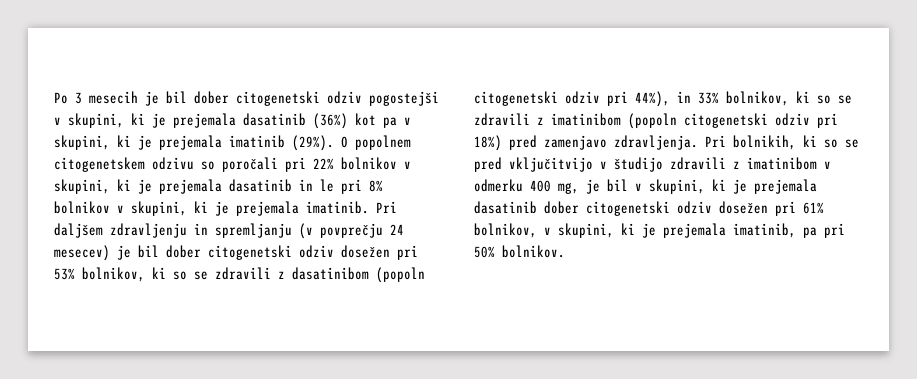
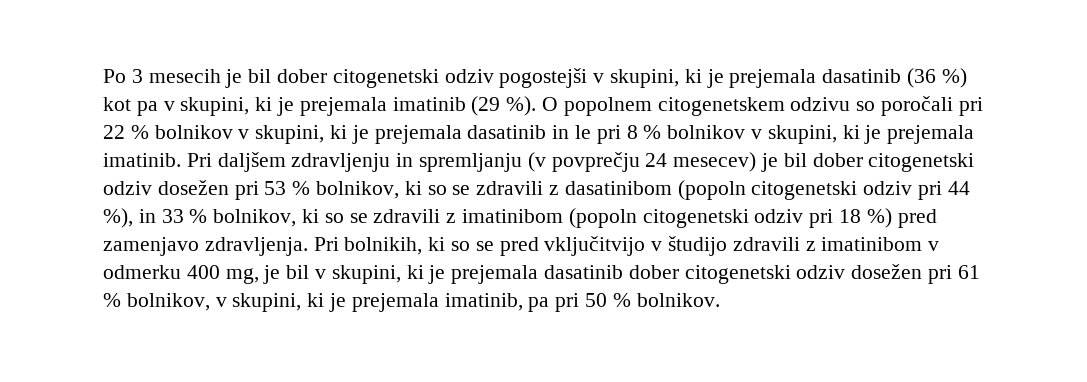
[313,113,348,129] (36%) -> [907,68,967,88] (36 %)
[292,135,334,151] (29%). -> [471,96,537,116] (29 %).
[313,158,334,170] 22% -> [103,125,149,139] 22 %
[369,180,383,192] 8% -> [626,125,662,139] 8 %
[54,268,75,280] 53% -> [264,181,311,195] 53 %
[635,91,719,107] 44%), in 33% -> [947,181,970,195] [103,208,208,228] 44 %), in 33 %
[474,135,502,151] 18%) -> [839,208,892,228] 18 %)
[803,202,824,214] 61% -> [957,265,980,279] [103,293,121,307] 61 %
[474,246,495,258] 50% -> [585,293,631,307] 50 %

